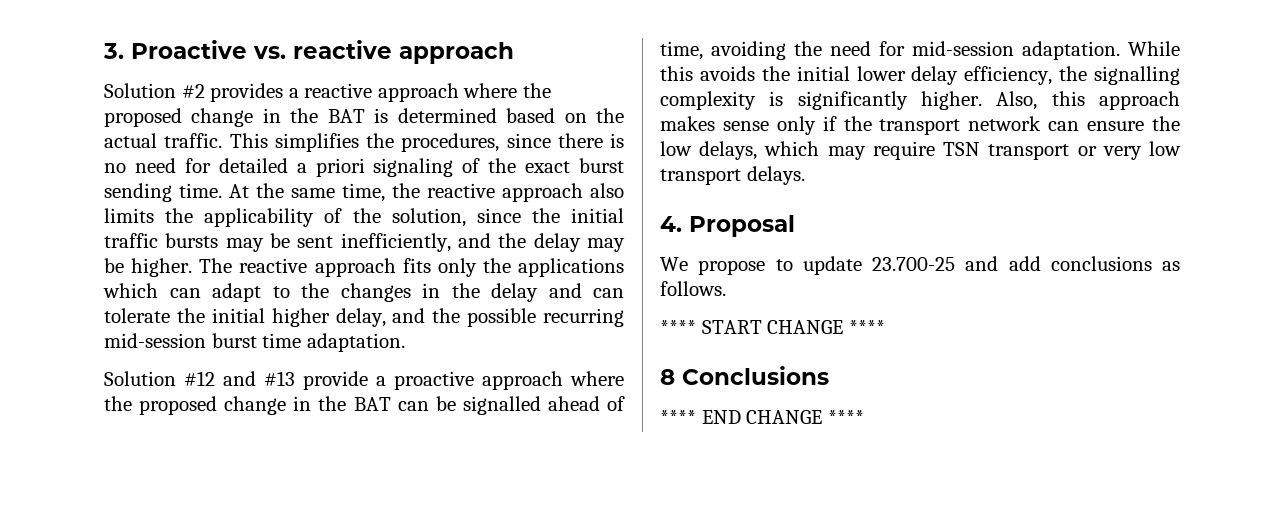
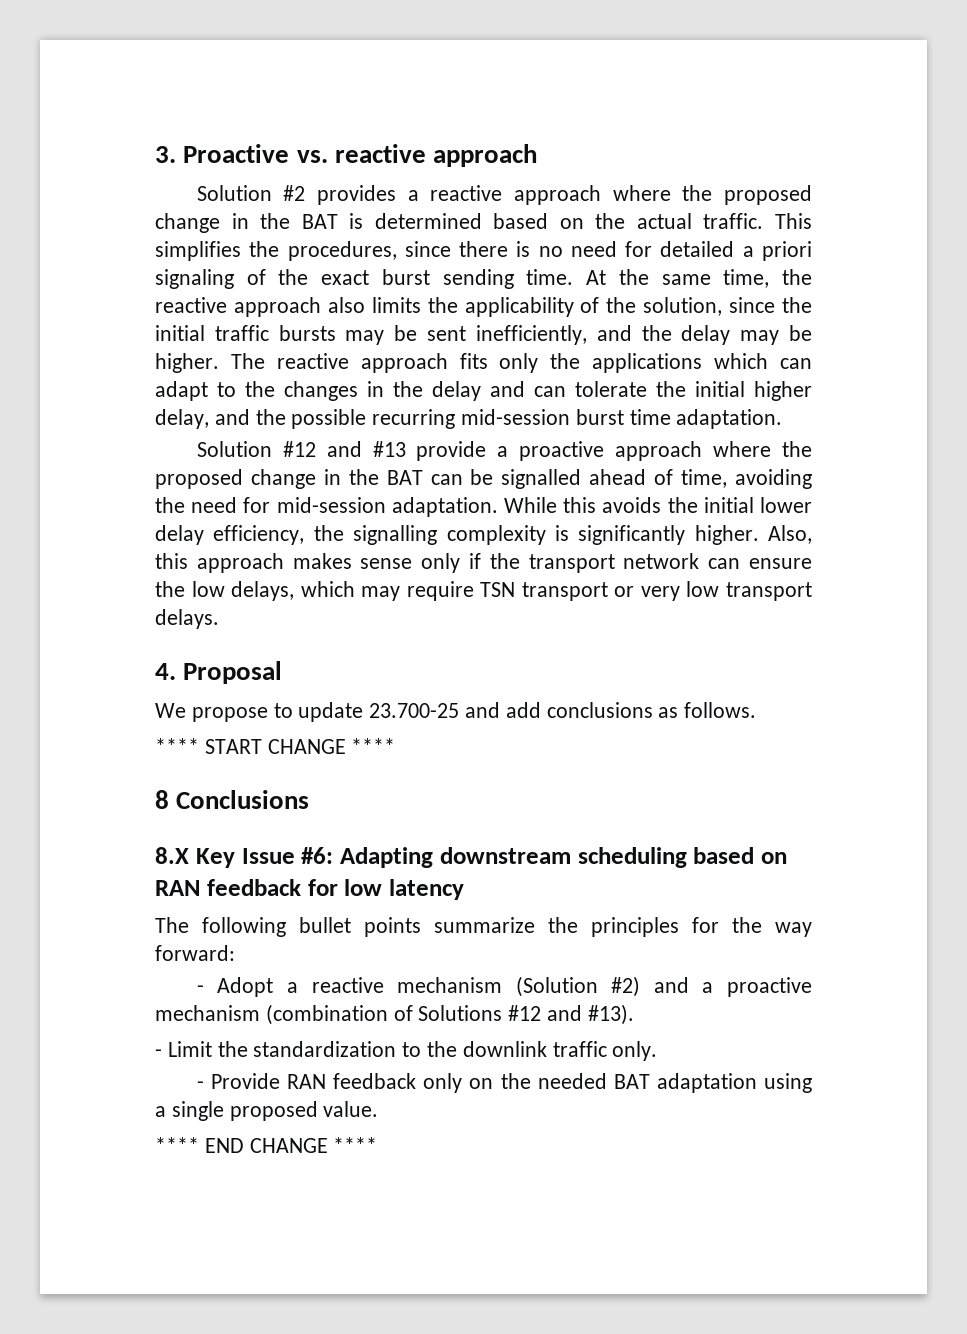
(829, 375) none -> [155,847,787,868] [155,879,464,900] [155,917,812,937] [155,945,235,961] [196,976,813,997] [155,1004,634,1025] [155,1041,658,1061] [196,1073,812,1093] [155,1101,379,1121] // 8.X Key Issue #6: Adapting downstream scheduling based on RAN feedback for low latency // The following bullet points summarize the principles for the way forward: // - Adopt a reactive mechanism (Solution #2) and a proactive mechanism (combination of Solutions #12 and #13). // - Limit the standardization to the downlink traffic only. // - Provide RAN feedback only on the needed BAT adaptation using a single proposed value.

